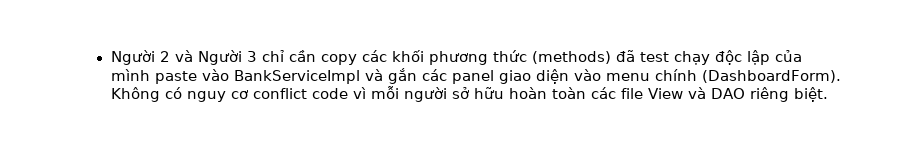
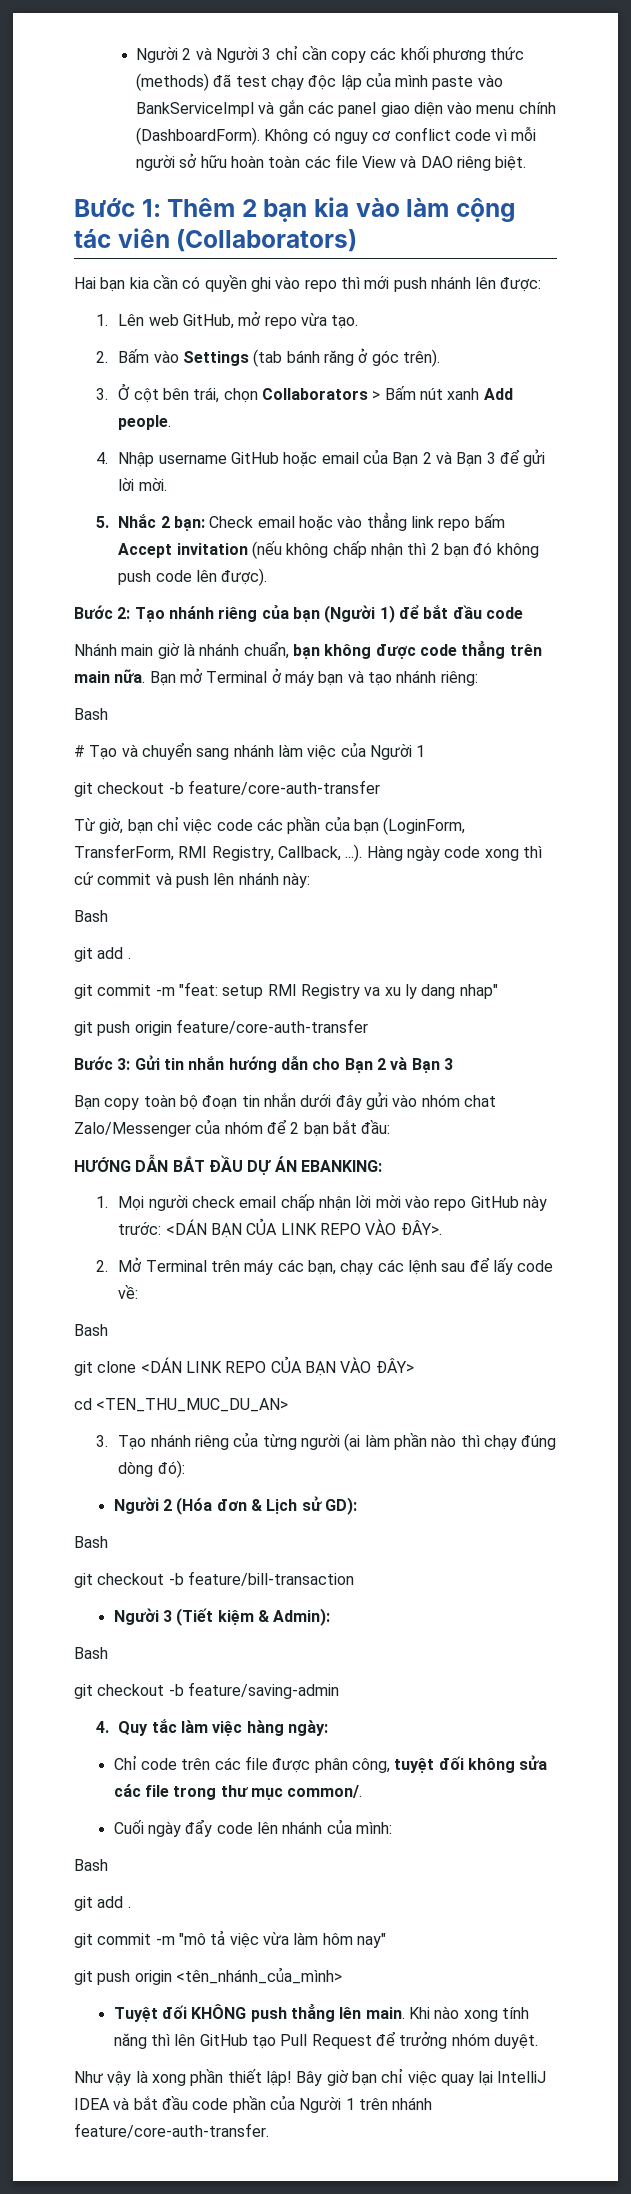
(828, 94) none -> [74,197,515,222] [74,228,358,252] [74,275,542,292] [96,311,359,329] [96,348,440,367] [96,383,513,403] [118,415,172,430] [96,449,546,467] [118,478,167,491] [96,512,505,531] [118,541,539,559] [118,568,268,586] [74,605,523,623] [74,641,542,659] [74,668,478,686] [74,708,108,720] [74,742,426,760] [74,780,380,797] [74,816,466,835] [74,844,542,862] [74,872,310,888] [74,910,108,922] [74,947,131,962] [74,982,498,999] [74,1019,368,1036] [74,1055,453,1073] [74,1092,496,1110] [74,1119,391,1137] [74,1154,382,1175] [96,1194,547,1211] [118,1218,442,1238] [96,1257,554,1275] [118,1285,139,1299] [74,1324,108,1336] [74,1356,414,1376] [74,1398,289,1412] [96,1432,557,1451] [118,1460,185,1478] [113,1496,357,1515] [74,1536,108,1548] [74,1571,354,1588] [113,1608,331,1626] [74,1647,108,1659] [74,1682,339,1699] [96,1719,328,1736] [113,1755,548,1773] [113,1784,363,1800] [113,1819,392,1837] [74,1859,108,1871] [74,1896,131,1911] [74,1930,386,1948] [74,1967,342,1985] [113,2004,529,2022] [113,2031,538,2049] [74,2068,547,2086] [74,2095,433,2113] [74,2123,269,2138] // Bước 1: Thêm 2 bạn kia vào làm cộng tác viên (Collaborators) // Hai bạn kia cần có quyền ghi vào repo thì mới push nhánh lên được: // 1. Lên web GitHub, mở repo vừa tạo. // 2. Bấm vào Settings (tab bánh răng ở góc trên). // 3. Ở cột bên trái, chọn Collaborators > Bấm nút xanh Add people. // 4. Nhập username GitHub hoặc email của Bạn 2 và Bạn 3 để gửi lời mời. // 5. Nhắc 2 bạn: Check email hoặc vào thẳng link repo bấm Accept invitation (nếu không chấp nhận thì 2 bạn đó không push code lên được). // Bước 2: Tạo nhánh riêng của bạn (Người 1) để bắt đầu code // Nhánh main giờ là nhánh chuẩn, bạn không được code thẳng trên main nữa. Bạn mở Terminal ở máy bạn và tạo nhánh riêng: // Bash // # Tạo và chuyển sang nhánh làm việc của Người 1 // git checkout -b feature/core-auth-transfer // Từ giờ, bạn chỉ việc code các phần của bạn (LoginForm, TransferForm, RMI Registry, Callback, ...). Hàng ngày code xong thì cứ commit và push lên nhánh này: // Bash // git add . // git commit -m "feat: setup RMI Registry va xu ly dang nhap" // git push origin feature/core-auth-transfer // Bước 3: Gửi tin nhắn hướng dẫn cho Bạn 2 và Bạn 3 // Bạn copy toàn bộ đoạn tin nhắn dưới đây gửi vào nhóm chat Zalo/Messenger của nhóm để 2 bạn bắt đầu: // HƯỚNG DẪN BẮT ĐẦU DỰ ÁN EBANKING: // 1. Mọi người check email chấp nhận lời mời vào repo GitHub này trước: <DÁN BẠN CỦA LINK REPO VÀO ĐÂY>. // 2. Mở Terminal trên máy các bạn, chạy các lệnh sau để lấy code về: // Bash // git clone <DÁN LINK REPO CỦA BẠN VÀO ĐÂY> // cd <TEN_THU_MUC_DU_AN> // 3. Tạo nhánh riêng của từng người (ai làm phần nào thì chạy đúng dòng đó): // Người 2 (Hóa đơn & Lịch sử GD): // Bash // git checkout -b feature/bill-transaction // Người 3 (Tiết kiệm & Admin): // Bash // git checkout -b feature/saving-admin // 4. Quy tắc làm việc hàng ngày: // Chỉ code trên các file được phân công, tuyệt đối không sửa các file trong thư mục common/. // Cuối ngày đẩy code lên nhánh của mình: // Bash // git add . // git commit -m "mô tả việc vừa làm hôm nay" // git push origin <tên_nhánh_của_mình> // Tuyệt đối KHÔNG push thẳng lên main. Khi nào xong tính năng thì lên GitHub tạo Pull Request để trưởng nhóm duyệt. // Như vậy là xong phần thiết lập! Bây giờ bạn chỉ việc quay lại IntelliJ IDEA và bắt đầu code phần của Người 1 trên nhánh feature/core-auth-transfer.

